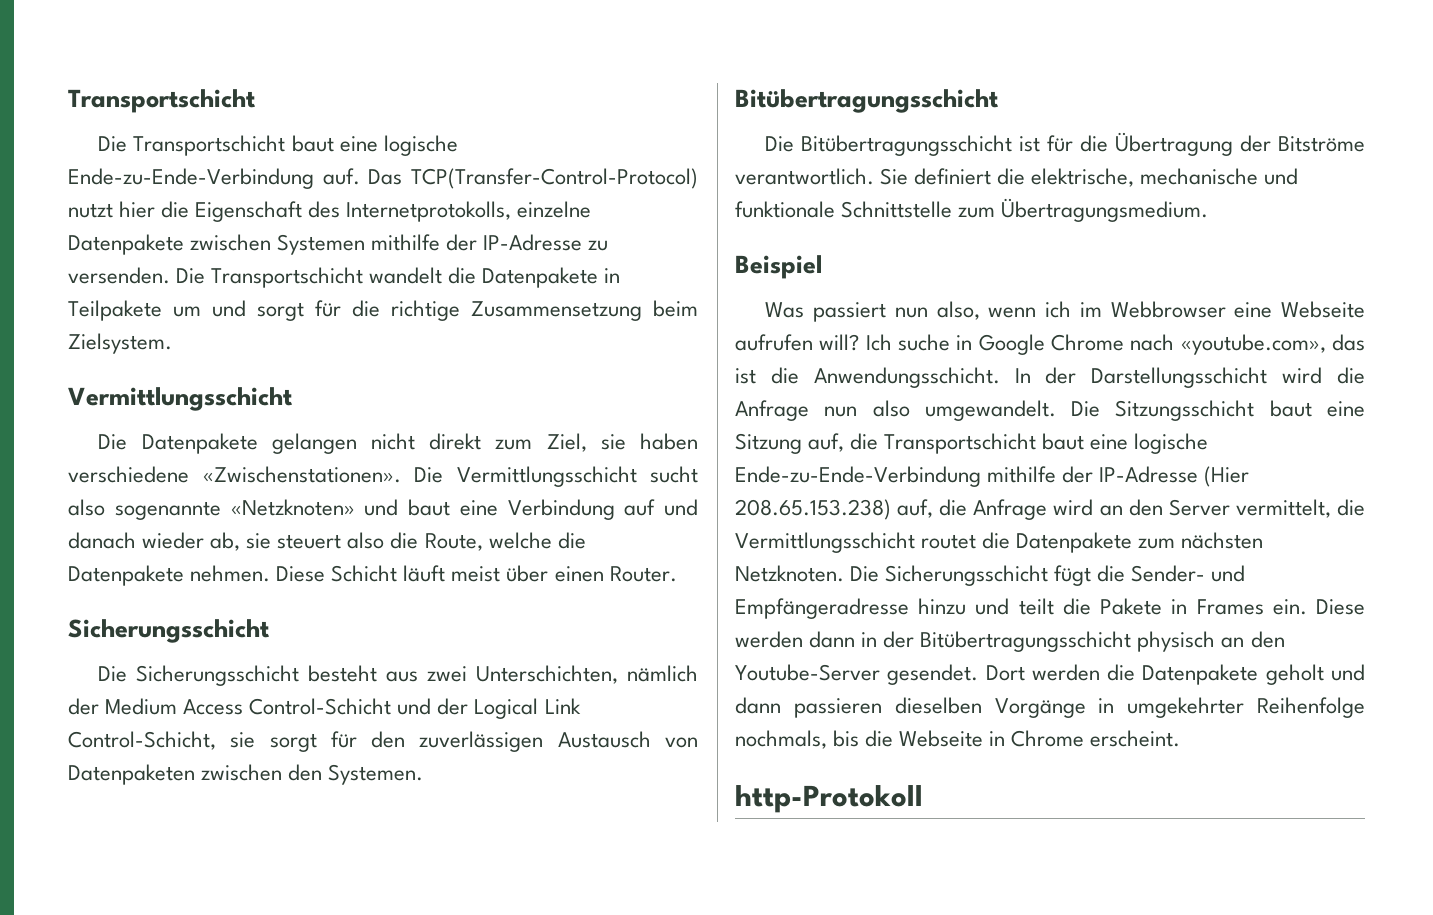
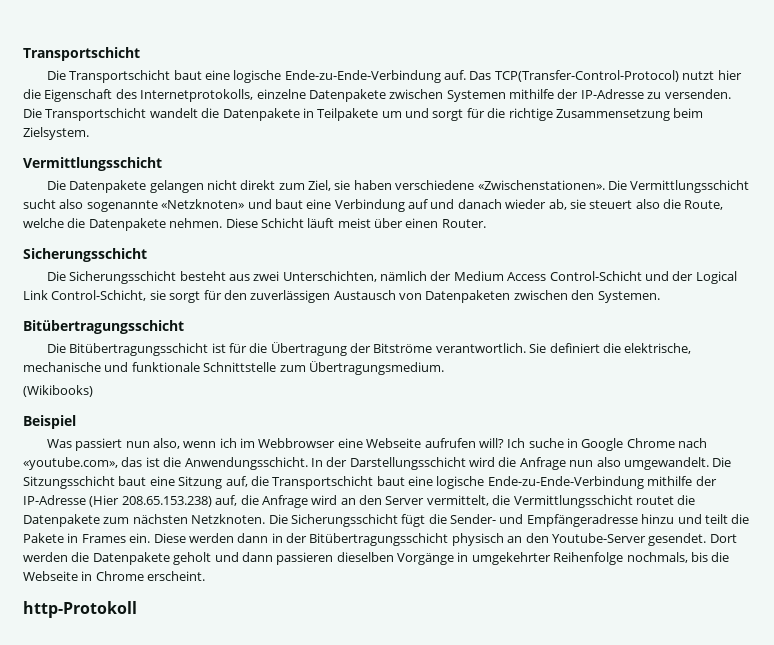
(1209, 210) none -> [23,385,93,397] // (Wikibooks)

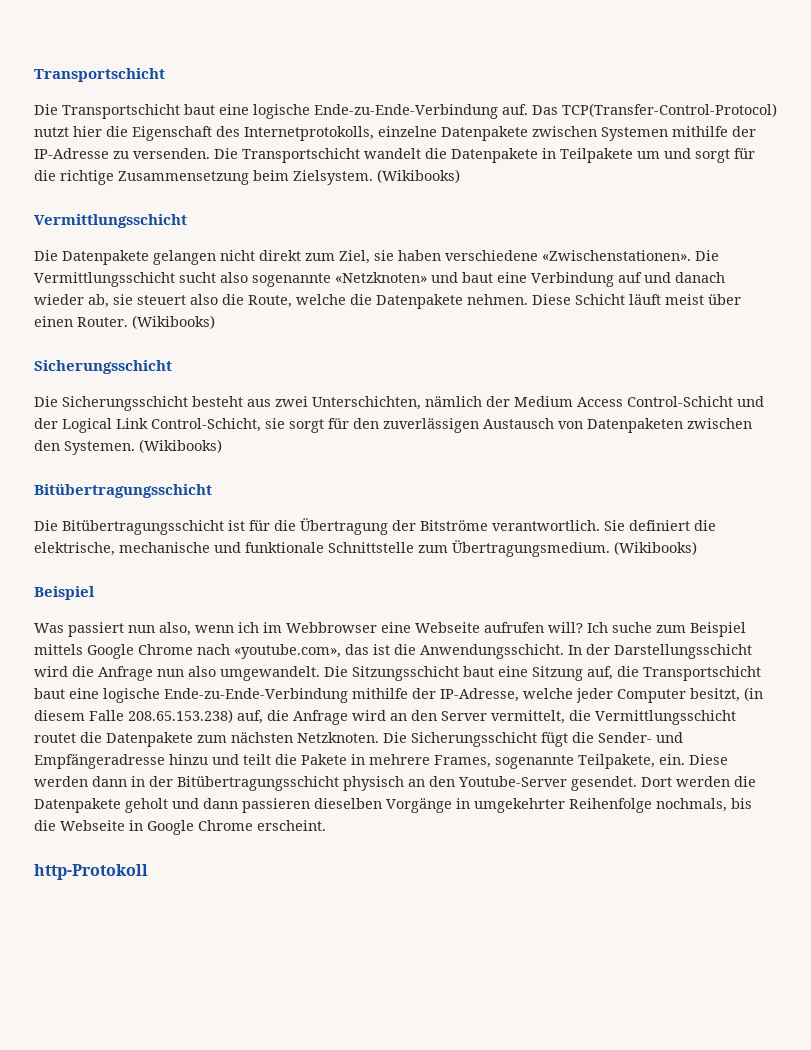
(89, 133) none -> [377,169,460,183] (Wikibooks)
(486, 223) none -> [132,315,215,329] (Wikibooks)
(660, 297) none -> [139,439,222,453] (Wikibooks)
(444, 368) // -> (610, 548) none
[567,438,579,448] in -> [656,622,746,637] [34,644,83,655] zum Beispiel mittels
[23,495,120,507] IP-Adresse (Hier -> [440,687,763,703] [34,710,124,721] IP-Adresse, welche jeder Computer besitzt, (in diesem Falle
[81,534,126,543] Frames -> [369,754,655,769] mehrere Frames, sogenannte Teilpakete,
(93, 576) none -> [147,820,194,835] Google

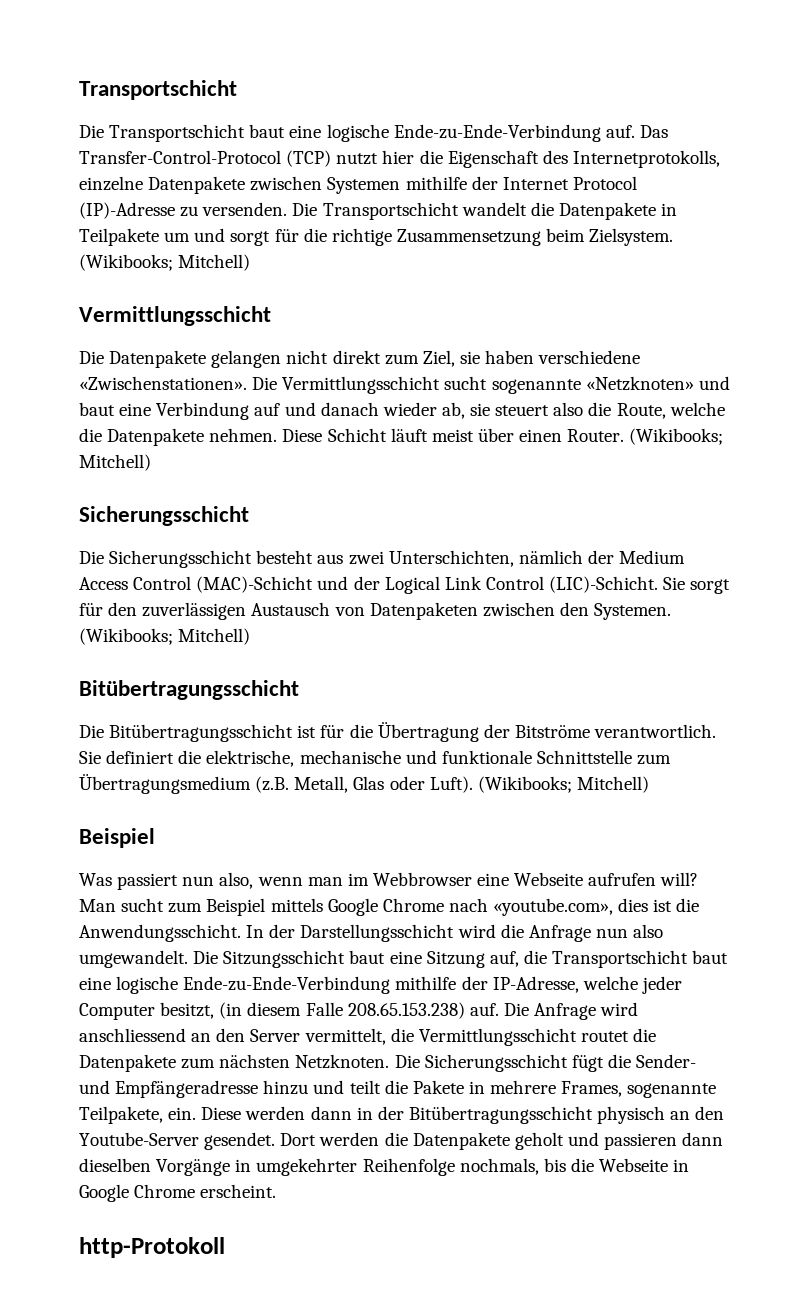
[562,103,777,117] TCP(Transfer-Control-Protocol) -> [79,150,332,167] Transfer-Control-Protocol (TCP)
[34,148,109,159] IP-Adresse -> [502,176,637,190] [79,202,175,219] Internet Protocol (IP)-Adresse
[377,169,460,183] (Wikibooks) -> [79,254,251,271] (Wikibooks; Mitchell)
[220,272,248,283] also -> (488, 383) none
[132,315,215,329] (Wikibooks) -> [629,428,724,445] [79,454,151,471] (Wikibooks; Mitchell)
[627,396,733,407] Control-Schicht -> [133,576,314,593] Control (MAC)-Schicht
[151,418,285,432] Control-Schicht, sie -> [485,576,686,593] Control (LIC)-Schicht. Sie
[139,439,222,453] (Wikibooks) -> [79,628,251,645] (Wikibooks; Mitchell)
[452,540,697,557] Übertragungsmedium. (Wikibooks) -> [79,774,649,794] Übertragungsmedium (z.B. Metall, Glas oder Luft). (Wikibooks; Mitchell)
[238,622,259,633] ich -> [307,877,343,886] man
[587,622,652,633] Ich suche -> [79,898,165,912] Man sucht
[345,644,369,655] das -> [618,898,649,912] dies
[237,710,289,724] auf, die -> [469,1003,529,1016] auf. Die
(386, 715) none -> [79,1028,186,1042] anschliessend
[203,798,310,813] dann passieren -> [604,1132,724,1150] passieren dann

